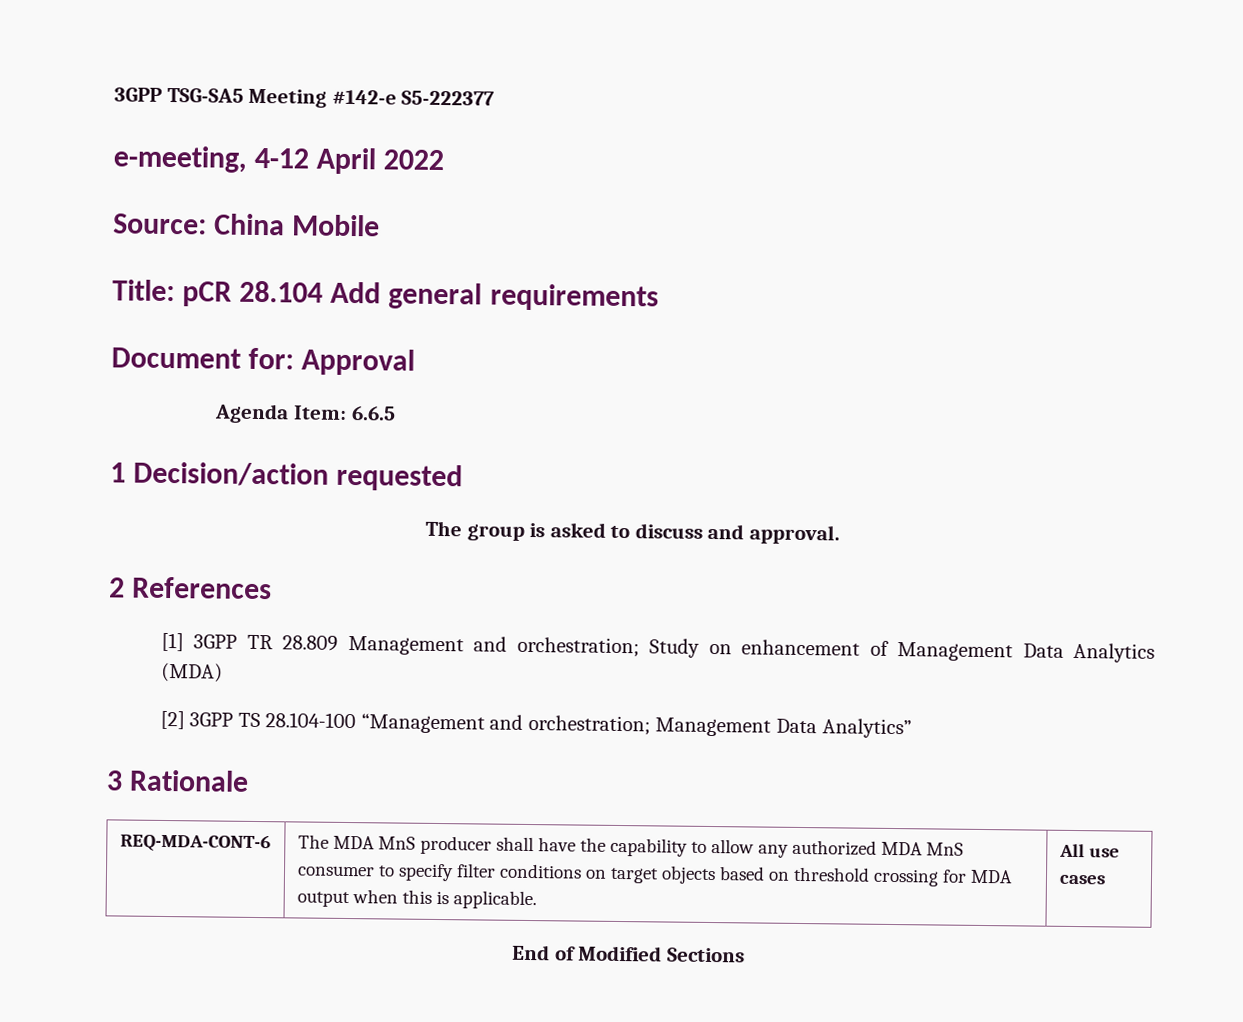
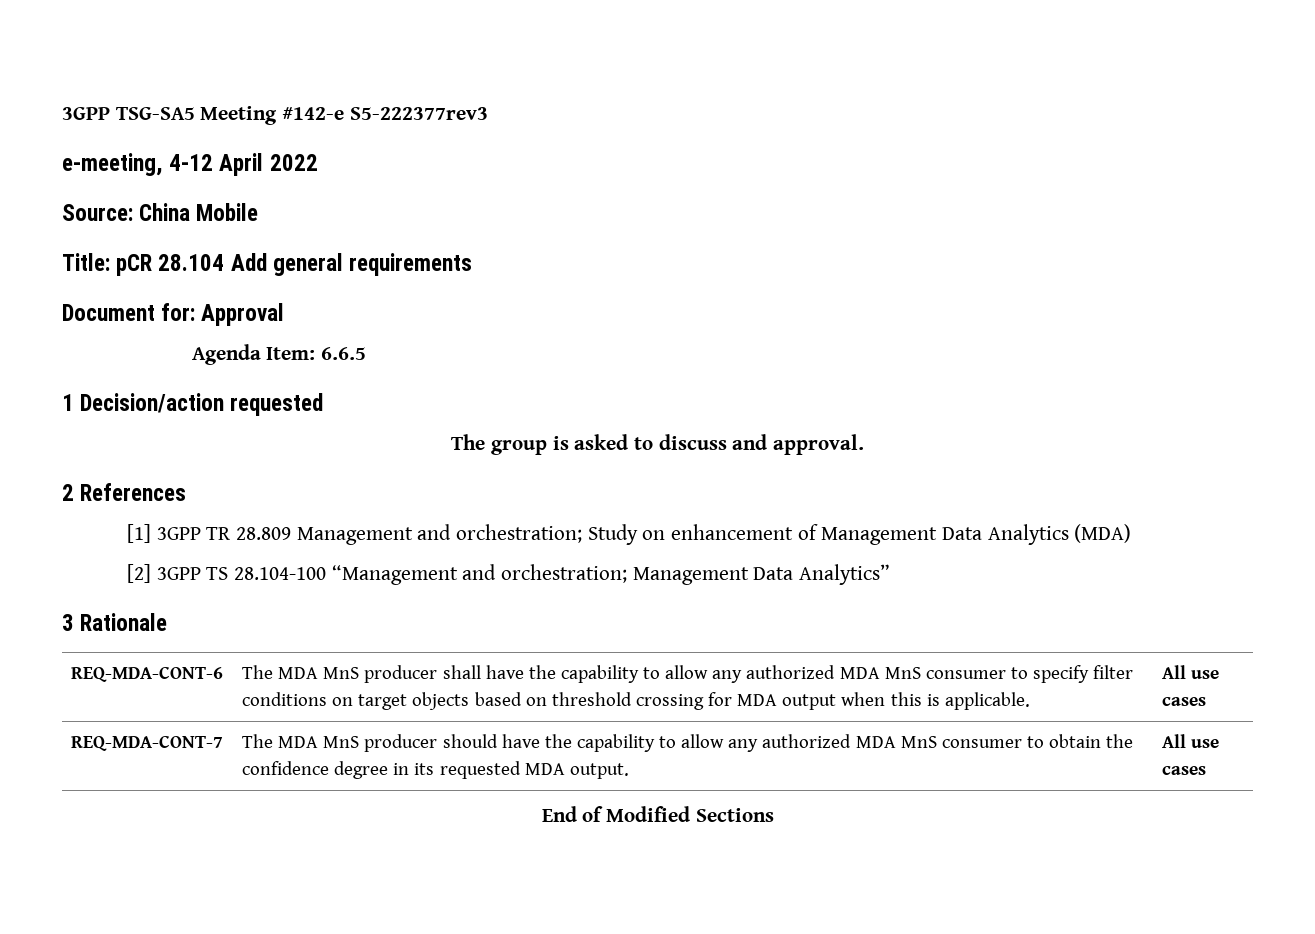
[401,90,496,106] S5-222377 -> [349,107,488,120] S5-222377rev3
(1106, 879) none -> [71,735,224,751] [242,734,1134,752] [242,761,629,779] [1162,734,1220,748] [1162,766,1207,775] // REQ-MDA-CONT-7 | The MDA MnS producer should have the capability to allow any authorized MDA MnS consumer to obtain the confidence degree in its requested MDA output. | All use cases

